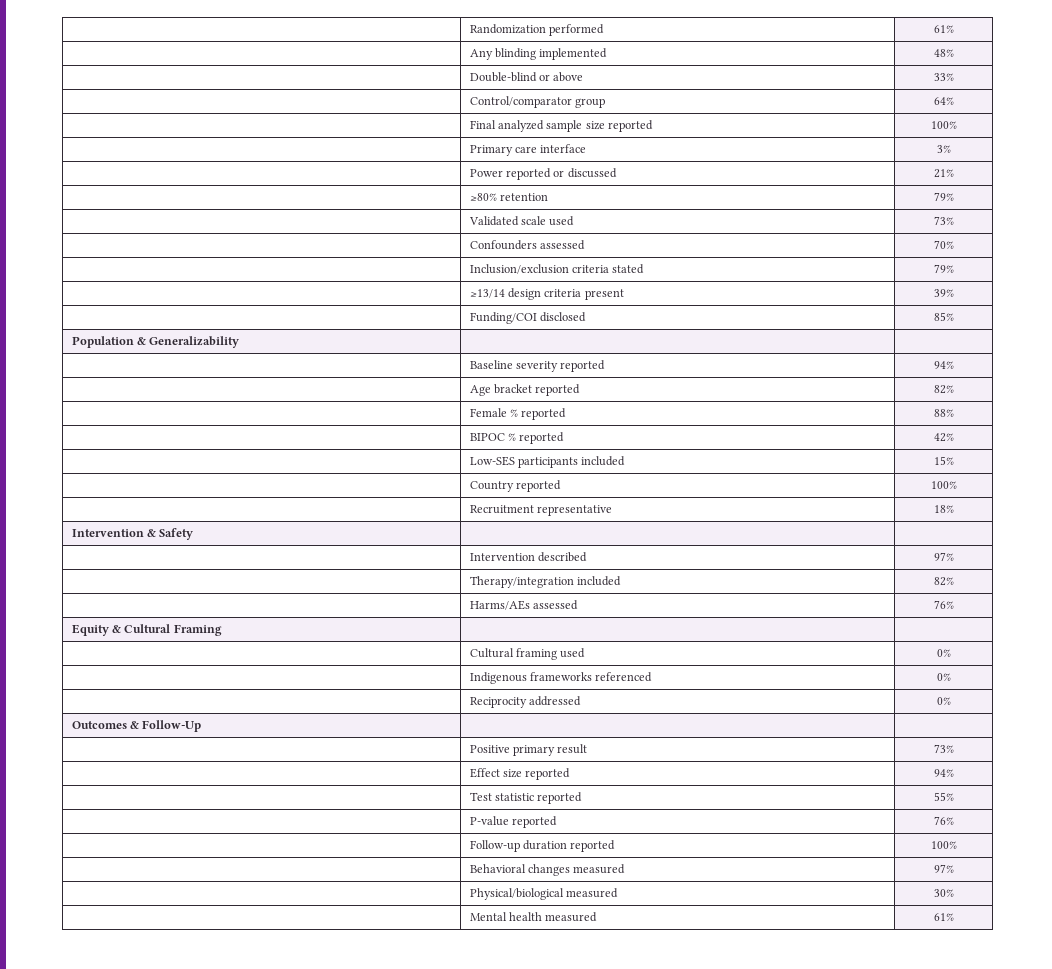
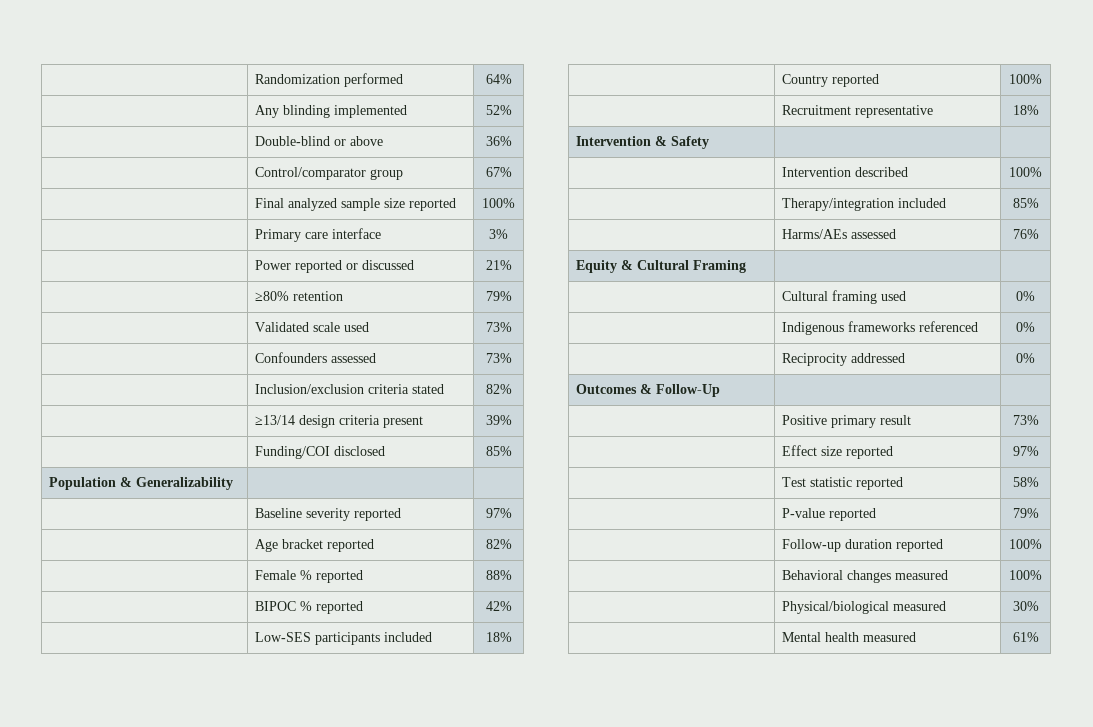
[933,25,954,33] 61% -> [485,74,512,84] 64%
[933,49,954,57] 48% -> [485,105,512,115] 52%
[933,73,954,81] 33% -> [485,136,512,146] 36%
[933,97,954,105] 64% -> [485,167,512,177] 67%
[933,240,954,249] 70% -> [485,353,512,363] 73%
[933,264,954,273] 79% -> [485,384,512,394] 82%
[933,361,954,369] 94% -> [485,508,512,518] 97%
[933,456,954,465] 15% -> [485,632,512,642] 18%
[933,552,954,561] 97% -> [1009,167,1042,177] 100%
[933,577,954,586] 82% -> [1012,198,1039,208] 85%
[933,769,954,777] 94% -> [1012,446,1039,456] 97%
[933,792,954,801] 55% -> [1012,477,1039,487] 58%
[933,816,954,825] 76% -> [1012,508,1039,518] 79%
[933,864,954,873] 97% -> [1009,570,1042,580] 100%

